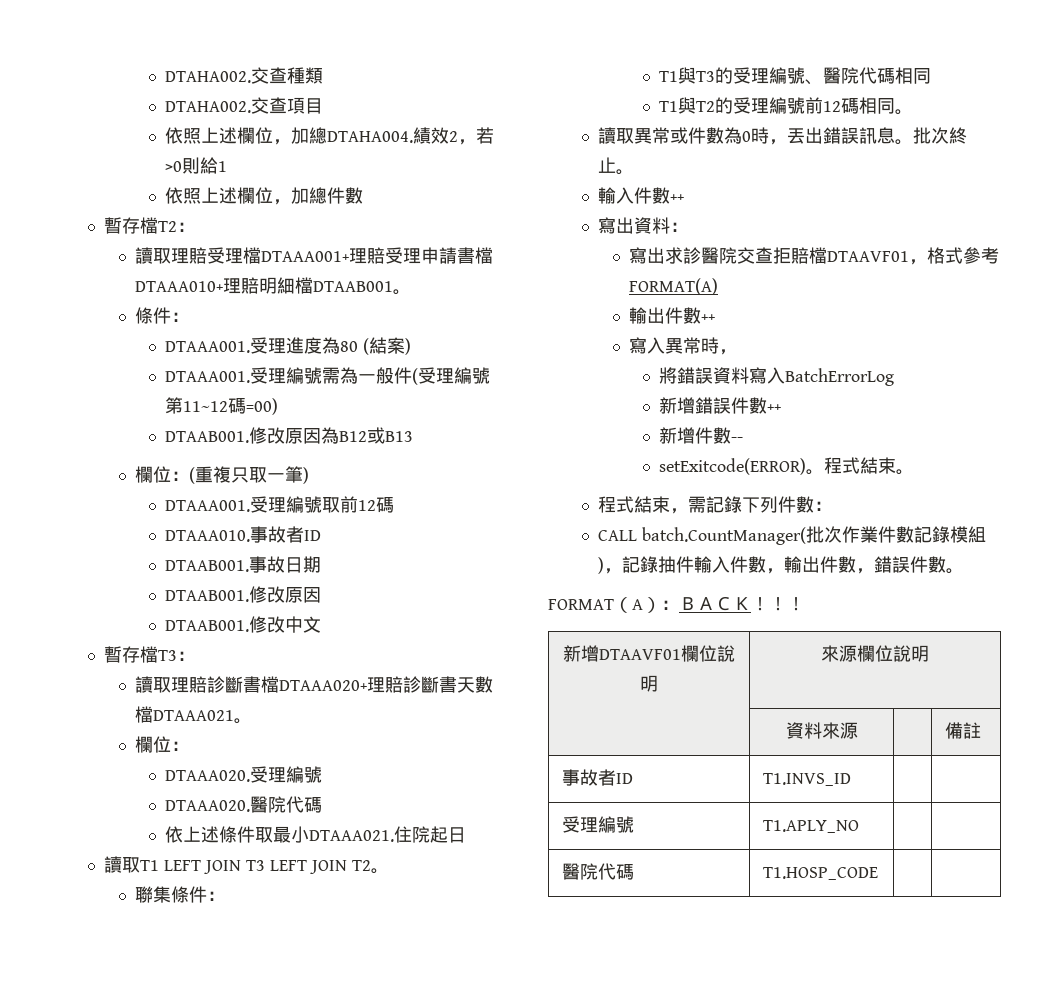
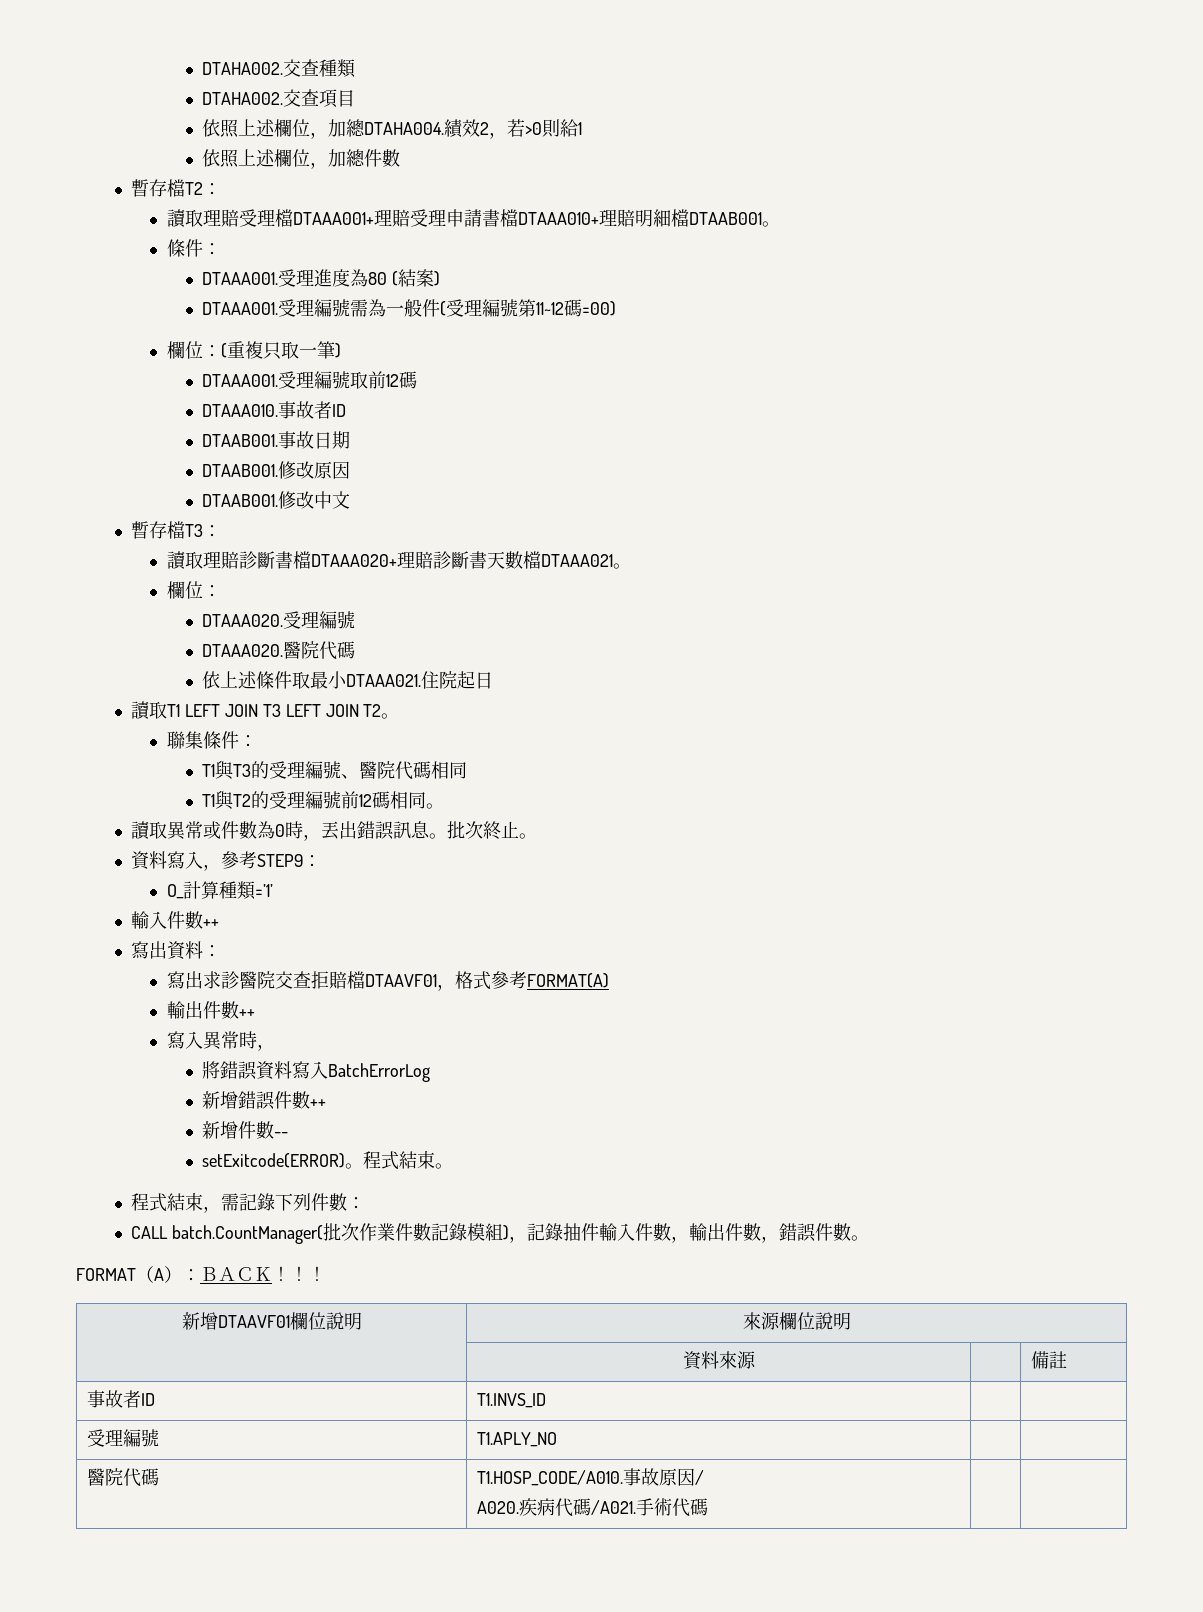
[165,427,414,444] // DTAAB001.修改原因為B12或B13 -> (617, 308) none
(635, 172) none -> [131,851,322,871] [166,881,273,900] // 資料寫入，參考STEP9： // O_計算種類=’1’
[763,867,879,880] T1.HOSP_CODE -> [476,1468,704,1486] [476,1498,708,1517] T1.HOSP_CODE/A010.事故原因/ // A020.疾病代碼/A021.手術代碼

